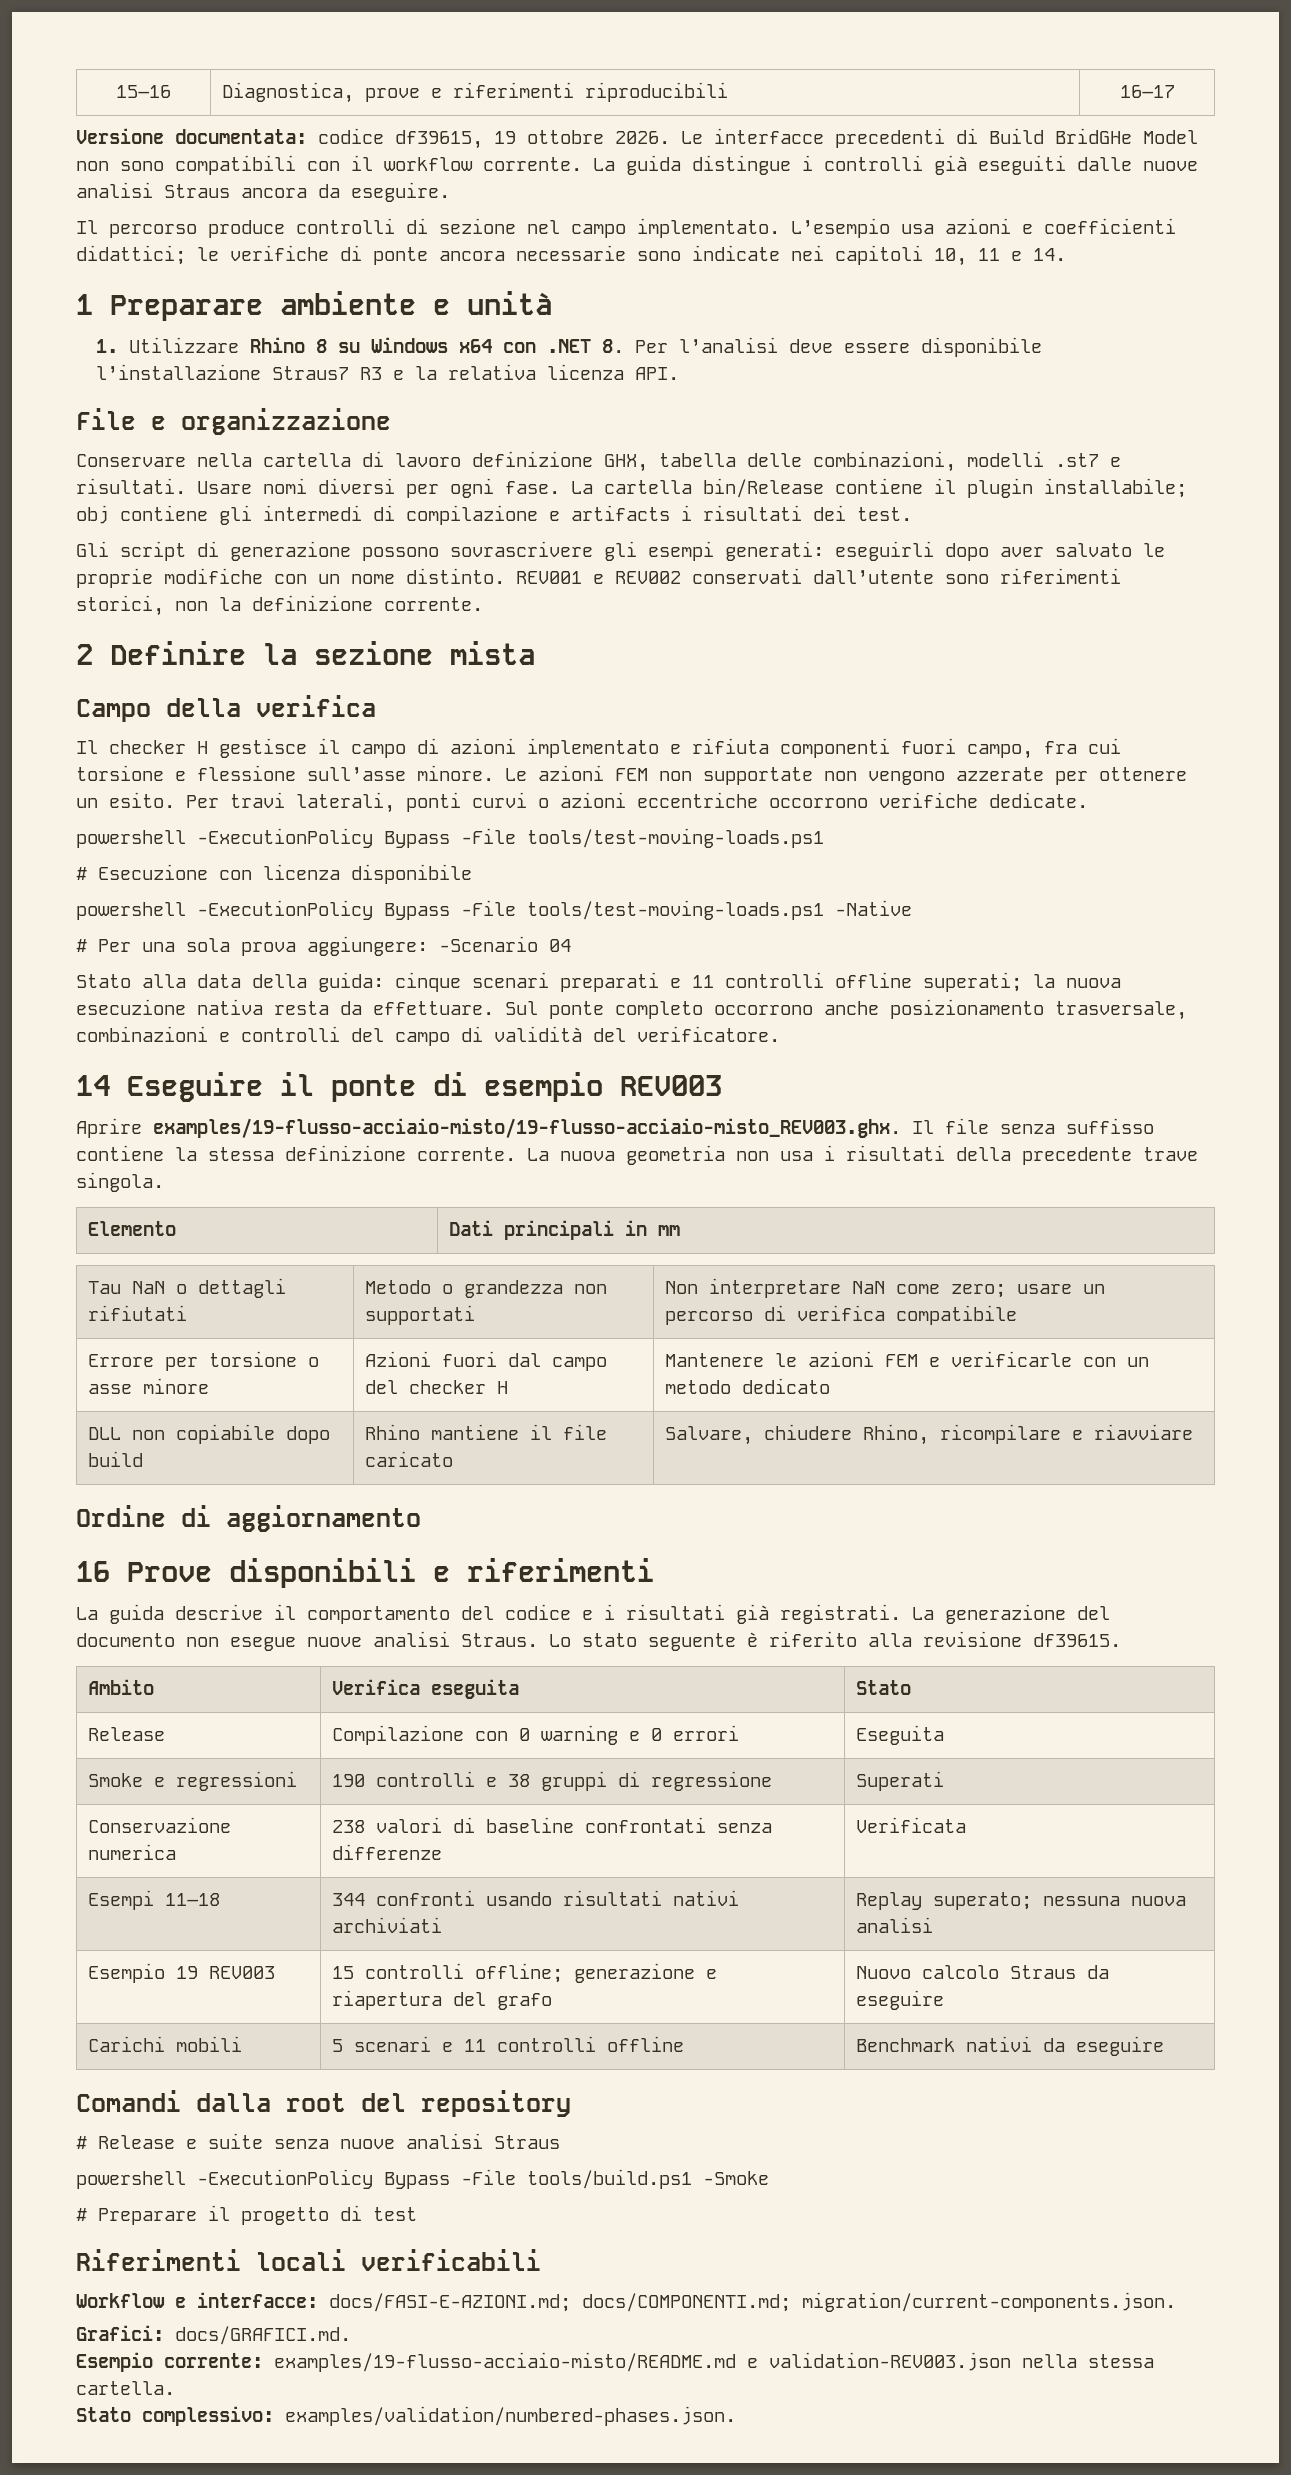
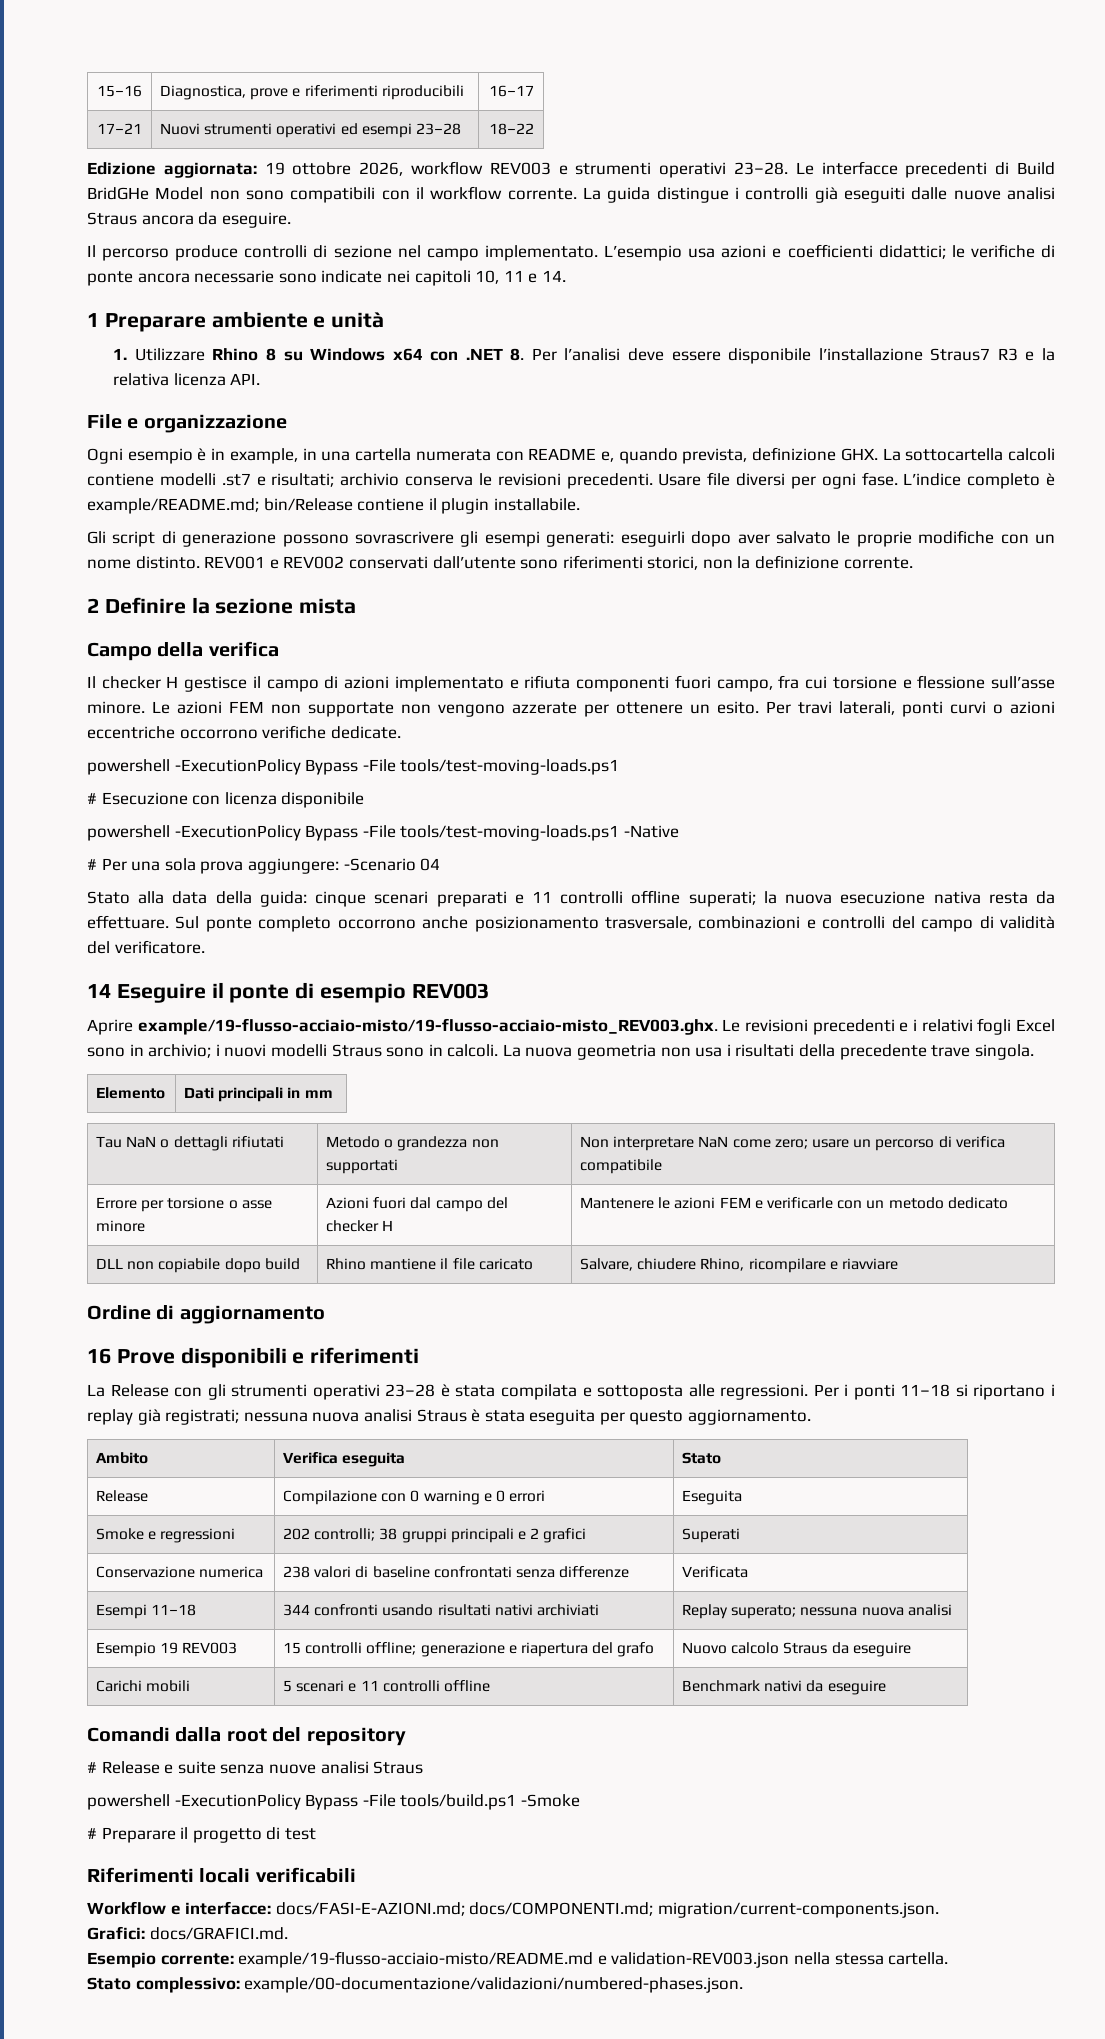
[76,128,670,149] // Versione documentata: codice df39615, 19 ottobre 2026. -> [97,123,142,134] [160,123,461,138] [488,123,534,135] [87,161,788,178] // 17–21 | Nuovi strumenti operativi ed esempi 23–28 | 18–22 // Edizione aggiornata: 19 ottobre 2026, workflow REV003 e strumenti operativi 23–28.
[76,451,1121,472] [76,478,1187,498] [76,505,912,525] Conservare nella cartella di lavoro definizione GHX, tabella delle combinazioni, modelli .st7 e risultati. Usare nomi diversi per ogni fase. La cartella bin/Release contiene il plugin installabile; obj contiene gli intermedi di compilazione e artifacts i risultati dei test. -> [87,447,1055,464] [87,472,1056,489] [87,498,580,514] Ogni esempio è in example, in una cartella numerata con README e, quando prevista, definizione GHX. La sottocartella calcoli contiene modelli .st7 e risultati; archivio conserva le revisioni precedenti. Usare file diversi per ogni fase. L’indice completo è example/README.md; bin/Release contiene il plugin installabile.
[153,1118,1154,1138] [76,1145,516,1161] examples/19-flusso-acciaio-misto/19-flusso-acciaio-misto_REV003.ghx. Il file senza suffisso contiene la stessa definizione corrente. -> [137,1018,1055,1035] [87,1044,499,1058] example/19-flusso-acciaio-misto/19-flusso-acciaio-misto_REV003.ghx. Le revisioni precedenti e i relativi fogli Excel sono in archivio; i nuovi modelli Straus sono in calcoli.
[109,1604,1110,1624] [76,1631,1121,1651] guida descrive il comportamento del codice e i risultati già registrati. La generazione del documento non esegue nuove analisi Straus. Lo stato seguente è riferito alla revisione df39615. -> [110,1384,1055,1400] [87,1409,812,1425] Release con gli strumenti operativi 23–28 è stata compilata e sottoposta alle regressioni. Per i ponti 11–18 si riportano i replay già registrati; nessuna nuova analisi Straus è stata eseguita per questo aggiornamento.
[331,1771,772,1791] 190 controlli e 38 gruppi di regressione -> [283,1528,587,1543] 202 controlli; 38 gruppi principali e 2 grafici
[274,2352,736,2372] examples/19-flusso-acciaio-misto/README.md -> [238,1951,594,1968] example/19-flusso-acciaio-misto/README.md
[285,2406,736,2426] examples/validation/numbered-phases.json. -> [244,1977,744,1993] example/00-documentazione/validazioni/numbered-phases.json.

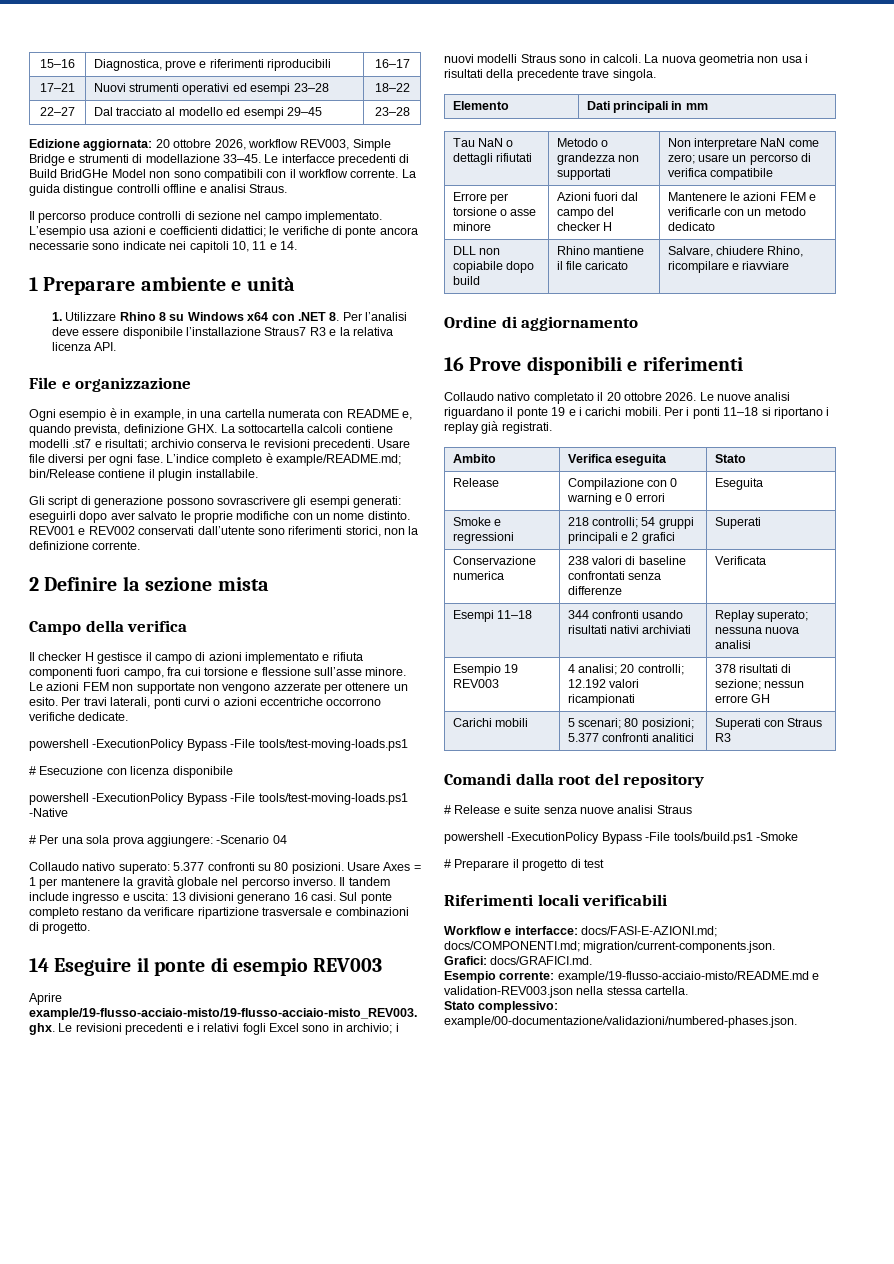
(534, 129) none -> [40,107,75,116] [93,107,322,119] [374,107,410,116] // 22–27 | Dal tracciato al modello ed esempi 29–45 | 23–28
[264,162,285,175] 19 -> [155,139,170,148] 20
[489,162,788,178] REV003 e strumenti operativi 23–28. -> [300,139,391,151] [29,154,261,166] REV003, Simple Bridge e strumenti di modellazione 33–45.
[735,187,1056,203] [87,212,291,228] i controlli già eseguiti dalle nuove analisi Straus ancora da eseguire. -> [116,184,288,193] controlli offline e analisi Straus.
[87,890,1055,907] [87,915,1055,932] [87,940,205,954] Stato alla data della guida: cinque scenari preparati e 11 controlli offline superati; la nuova esecuzione nativa resta da effettuare. Sul ponte completo occorrono anche posizionamento trasversale, combinazioni e controlli del campo di validità del verificatore. -> [29,862,421,874] [29,876,390,889] [29,892,392,904] [29,907,409,919] [29,922,91,934] Collaudo nativo superato: 5.377 confronti su 80 posizioni. Usare Axes = 1 per mantenere la gravità globale nel percorso inverso. Il tandem include ingresso e uscita: 13 divisioni generano 16 casi. Sul ponte completo restano da verificare ripartizione trasversale e combinazioni di progetto.
[87,1384,809,1400] La Release con gli strumenti operativi 23–28 è stata compilata e sottoposta alle regressioni. -> [444,392,791,404] [444,407,661,419] Collaudo nativo completato il 20 ottobre 2026. Le nuove analisi riguardano il ponte 19 e i carichi mobili.
[165,1409,812,1425] registrati; nessuna nuova analisi Straus è stata eseguita per questo aggiornamento. -> [501,422,552,434] registrati.
[283,1528,398,1541] 202 controlli; 38 -> [567,517,656,528] 218 controlli; 54
[283,1642,655,1657] [682,1642,911,1657] [96,1680,191,1692] [283,1680,490,1692] [682,1680,886,1695] 15 controlli offline; generazione e riapertura del grafo | Nuovo calcolo Straus da eseguire // Carichi mobili | 5 scenari e 11 controlli offline | Benchmark nativi da eseguire -> [567,664,684,675] [567,679,640,688] [567,694,635,706] [714,664,792,673] [714,679,805,690] [714,694,771,703] [452,718,529,727] [567,718,694,730] [567,733,695,742] [714,718,823,730] [714,733,731,742] 4 analisi; 20 controlli; 12.192 valori ricampionati | 378 risultati di sezione; nessun errore GH // Carichi mobili | 5 scenari; 80 posizioni; 5.377 confronti analitici | Superati con Straus R3

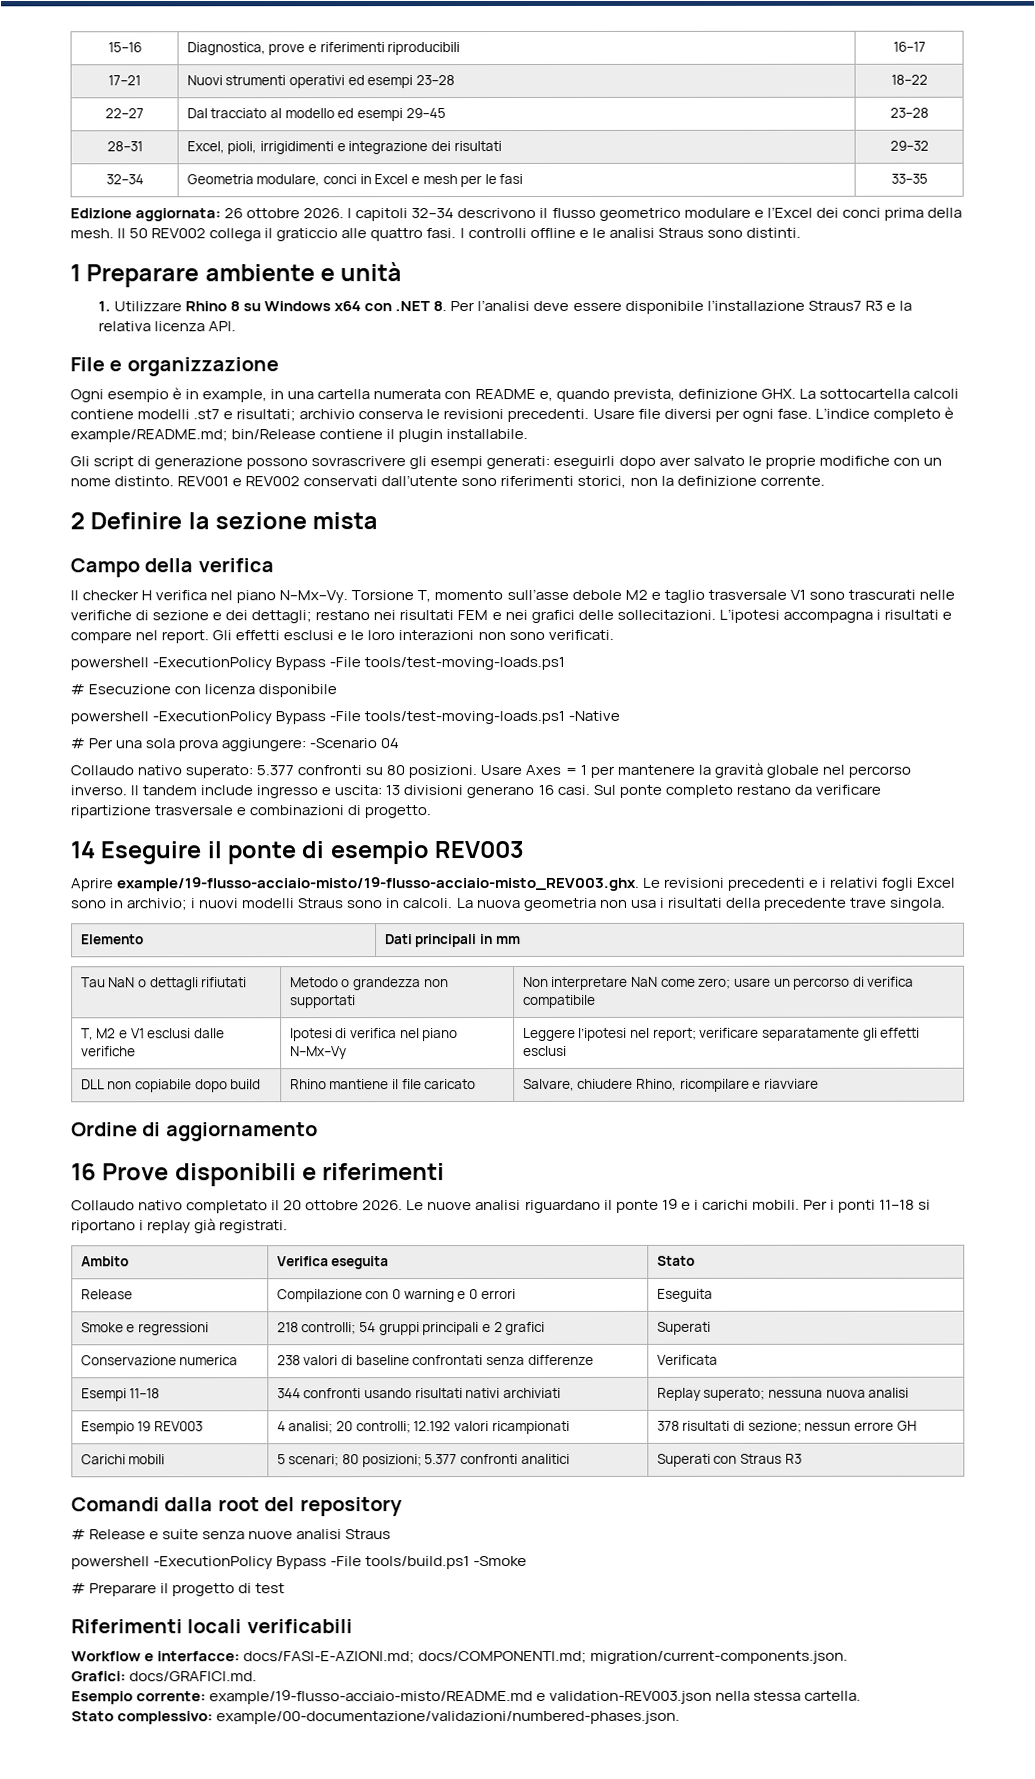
[29,139,391,151] [29,154,410,166] [29,169,416,181] [29,184,288,196] [29,211,382,223] [29,226,418,238] [29,241,297,253] // Edizione aggiornata: 20 ottobre 2026, workflow REV003, Simple Bridge e strumenti di modellazione 33–45. Le interfacce precedenti di Build BridGHe Model non sono compatibili con il workflow corrente. La guida distingue controlli offline e analisi Straus. // Il percorso produce controlli di sezione nel campo implementato. L’esempio usa azioni e coefficienti didattici; le verifiche di ponte ancora necessarie sono indicate nei capitoli 10, 11 e 14. -> [106,141,143,152] [186,141,502,155] [889,140,929,151] [105,174,144,185] [186,173,524,188] [890,173,928,184] [70,206,962,222] [70,227,801,242] // 28–31 | Excel, pioli, irrigidimenti e integrazione dei risultati | 29–32 // 32–34 | Geometria modulare, conci in Excel e mesh per le fasi | 33–35 // Edizione aggiornata: 26 ottobre 2026. I capitoli 32–34 descrivono il flusso geometrico modulare e l’Excel dei conci prima della mesh. Il 50 REV002 collega il graticcio alle quattro fasi. I controlli offline e le analisi Straus sono distinti.
[97,652,363,664] [29,667,407,679] [29,682,408,694] [29,697,382,709] [29,712,129,721] gestisce il campo di azioni implementato e rifiuta componenti fuori campo, fra cui torsione e flessione sull’asse minore. Le azioni FEM non supportate non vengono azzerate per ottenere un esito. Per travi laterali, ponti curvi o azioni eccentriche occorrono verifiche dedicate. -> [155,588,955,604] [70,608,952,624] [70,629,614,644] verifica nel piano N–Mx–Vy. Torsione T, momento sull’asse debole M2 e taglio trasversale V1 sono trascurati nelle verifiche di sezione e dei dettagli; restano nei risultati FEM e nei grafici delle sollecitazioni. L’ipotesi accompagna i risultati e compare nel report. Gli effetti esclusi e le loro interazioni non sono verificati.
[452,192,509,204] [452,207,537,216] [452,222,491,231] [556,192,639,201] [556,207,615,219] [556,222,613,231] [667,192,817,201] [667,207,806,216] [667,222,715,231] Errore per torsione o asse minore | Azioni fuori dal campo del checker H | Mantenere le azioni FEM e verificarle con un metodo dedicato -> [80,1028,225,1041] [80,1046,136,1057] [289,1028,459,1042] [289,1046,347,1060] [522,1027,921,1041] [522,1045,567,1056] T, M2 e V1 esclusi dalle verifiche | Ipotesi di verifica nel piano N–Mx–Vy | Leggere l’ipotesi nel report; verificare separatamente gli effetti esclusi

